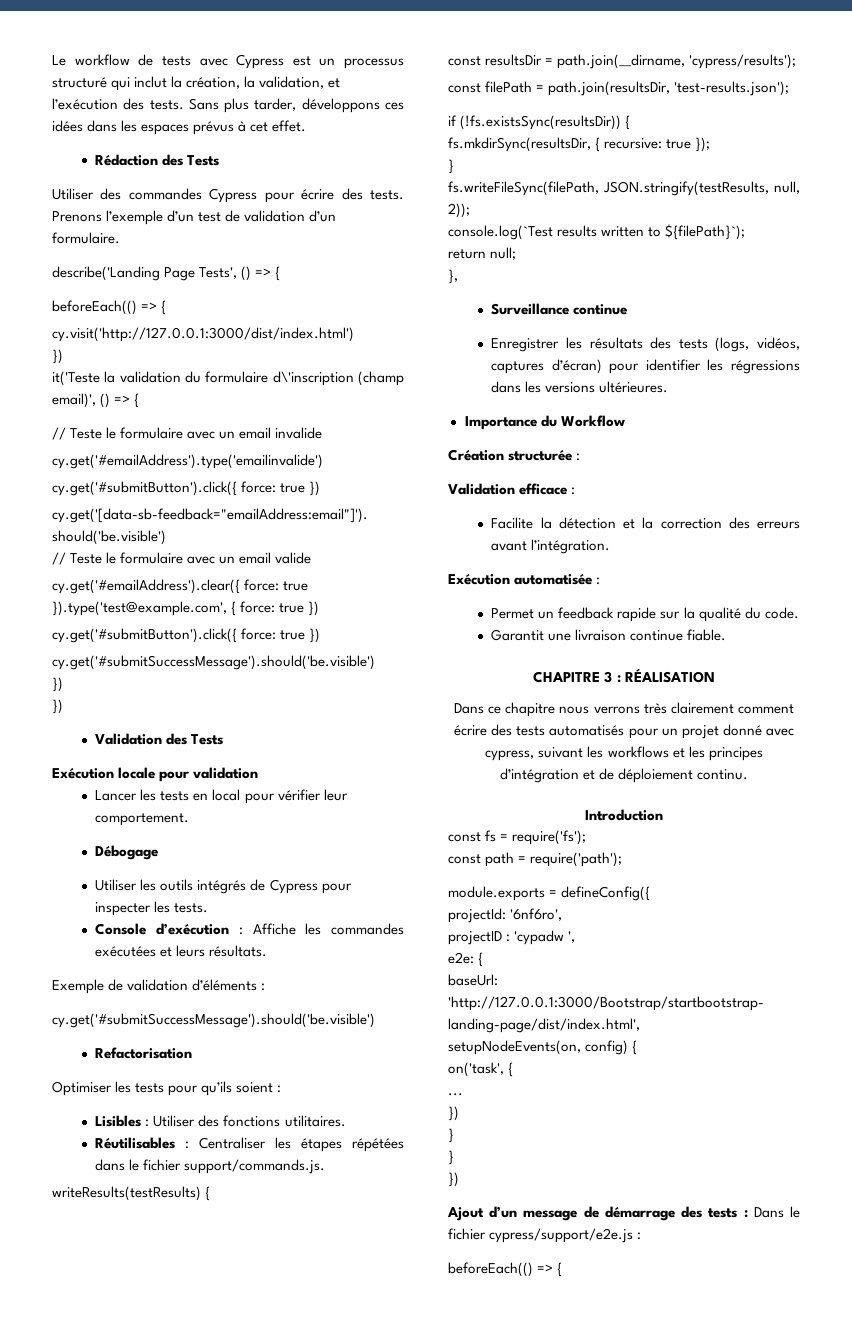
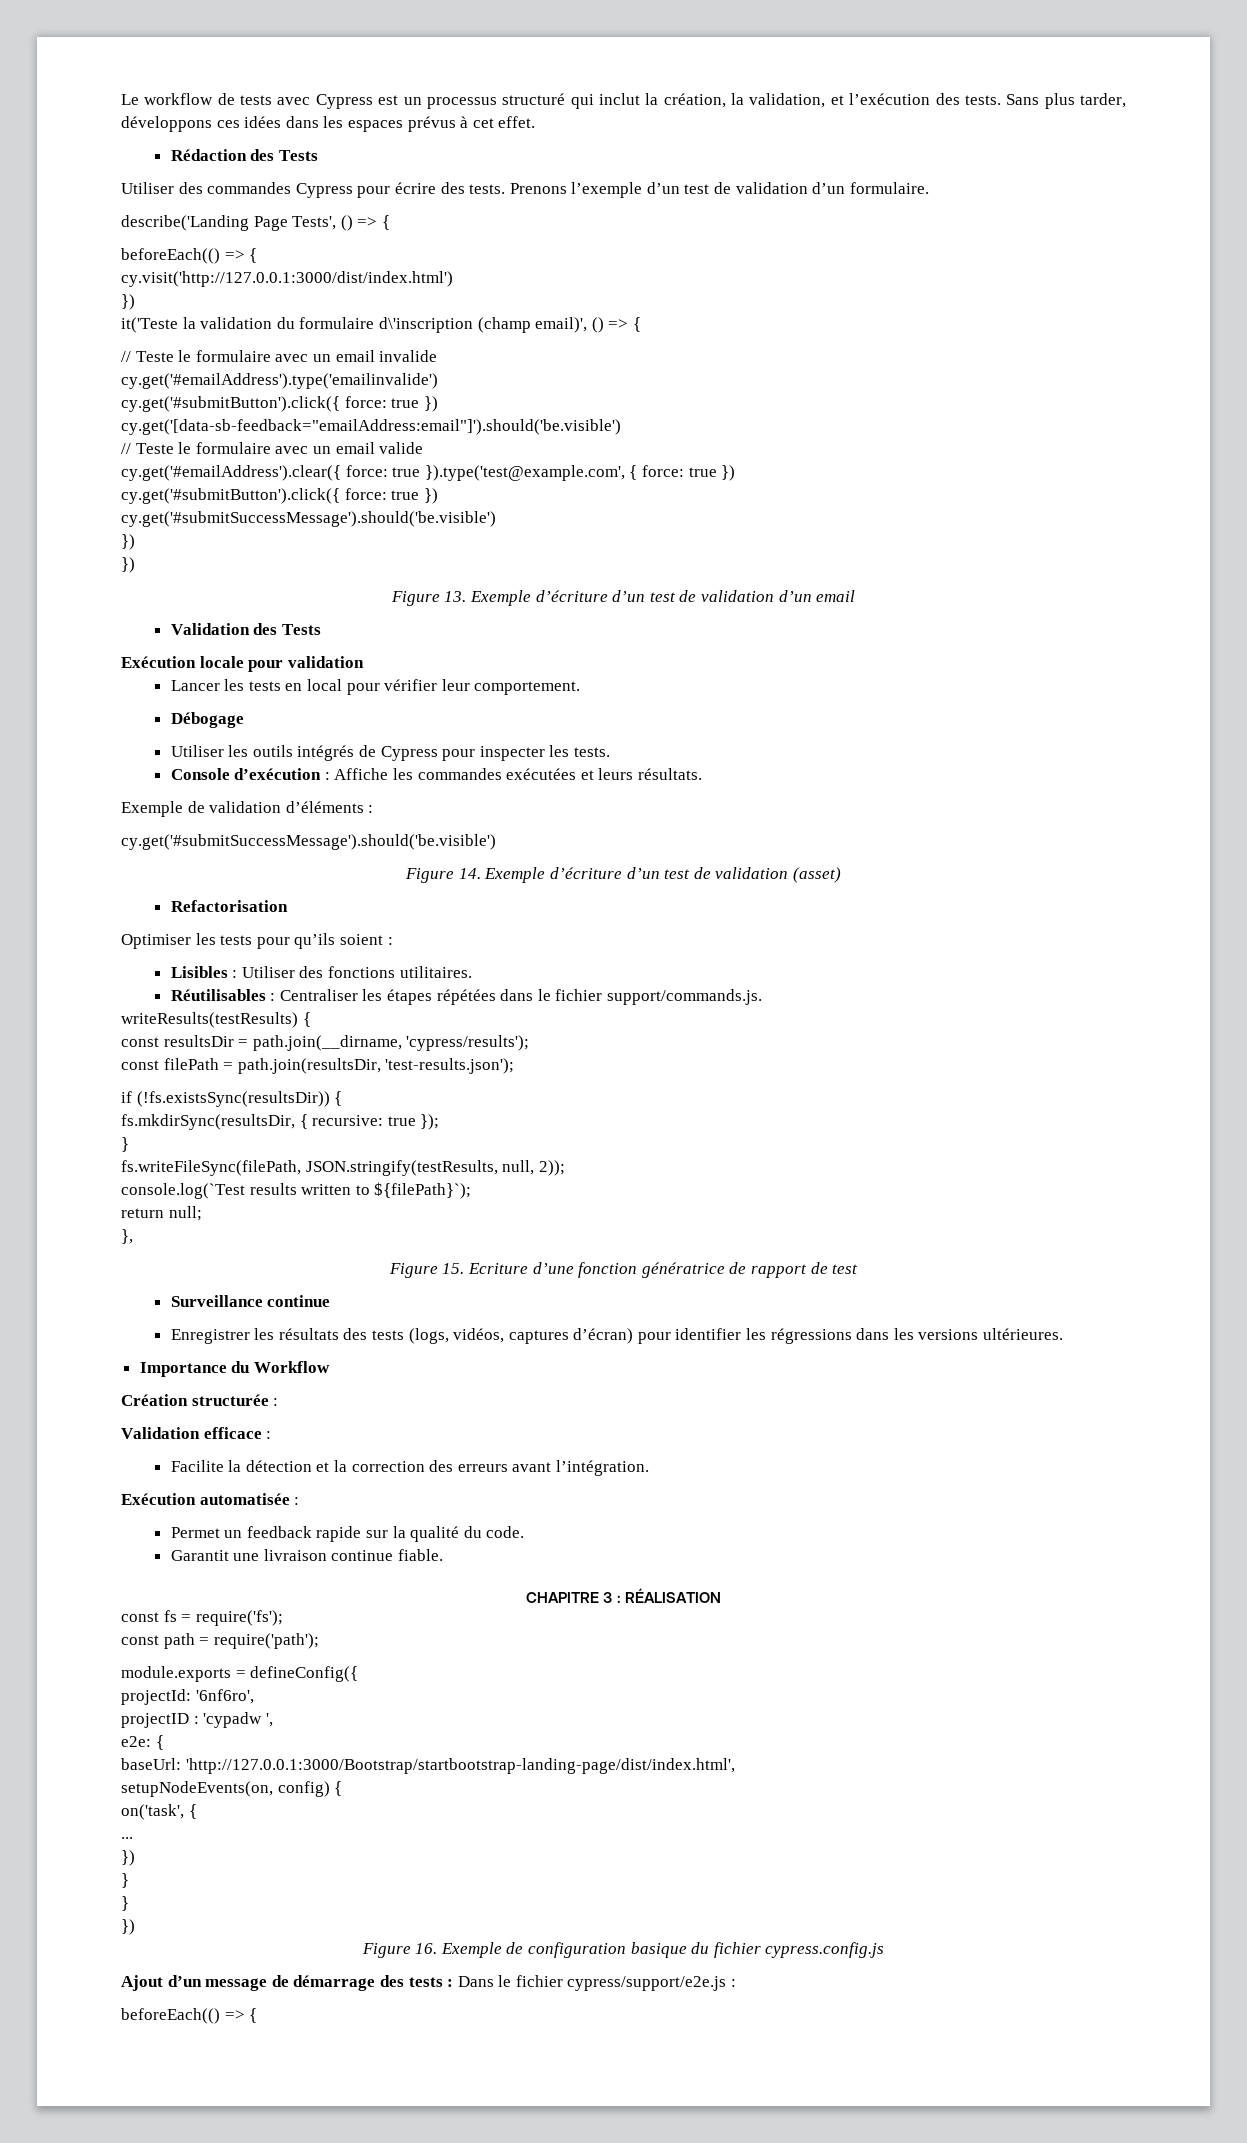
(63, 706) none -> [390,590,856,606] // Figure 13. Exemple d’écriture d’un test de validation d’un email
(375, 1020) none -> [405,867,841,883] // Figure 14. Exemple d’écriture d’un test de validation (asset)
(458, 276) none -> [388,1262,859,1278] // Figure 15. Ecriture d’une fonction génératrice de rapport de test
[454,702,794,717] [454,724,794,739] [485,746,763,761] [499,768,749,783] [585,809,663,821] // Dans ce chapitre nous verrons très clairement comment écrire des tests automatisés pour un projet donné avec cypress, suivant les workflows et les principes d’intégration et de déploiement continu. // Introduction -> (721, 1595) none
(459, 1179) none -> [361,1942,885,1958] // Figure 16. Exemple de configuration basique du fichier cypress.config.js

